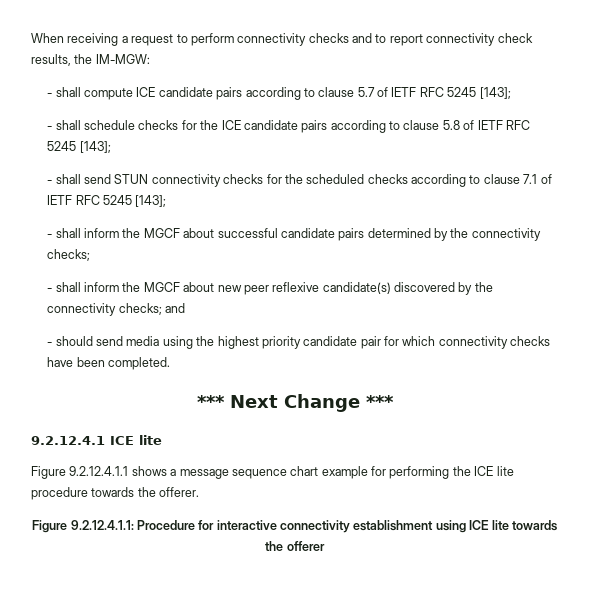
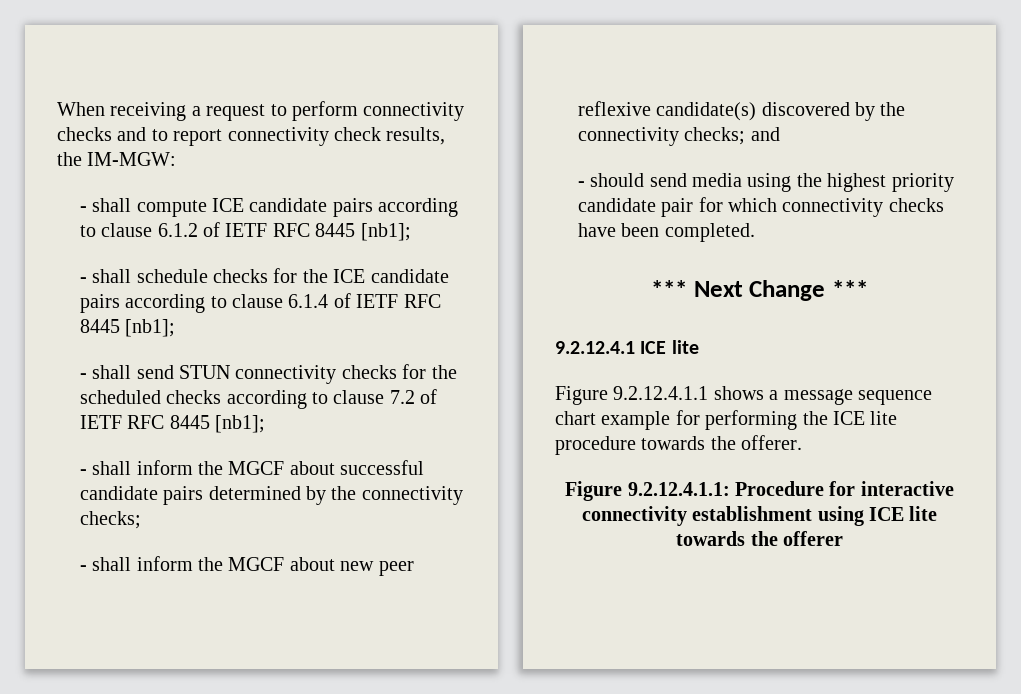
[357,87,511,99] 5.7 of IETF RFC 5245 [143]; -> [157,222,411,241] 6.1.2 of IETF RFC 8445 [nb1];
[442,120,530,130] [47,141,111,153] 5.8 of IETF RFC 5245 [143]; -> [288,293,441,308] [79,319,176,337] 6.1.4 of IETF RFC 8445 [nb1];
[523,174,552,184] [47,195,167,207] 7.1 of IETF RFC 5245 [143]; -> [389,389,438,404] [79,415,266,433] 7.2 of IETF RFC 8445 [nb1];

